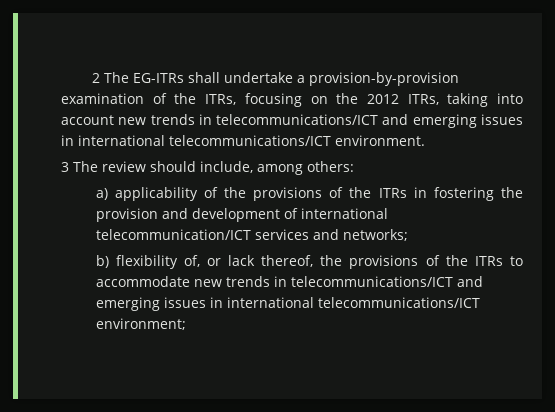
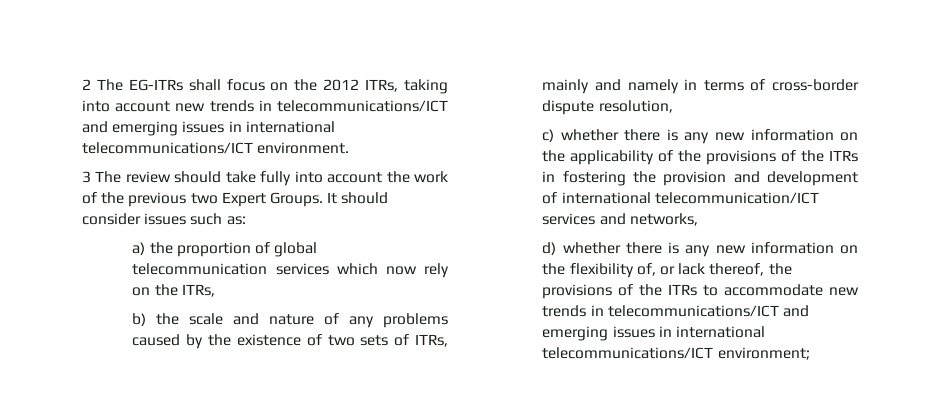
[223,72,459,86] [61,93,302,107] undertake a provision-by-provision examination of the ITRs, focusing -> [226,79,265,91] focus
[200,161,354,175] [95,188,108,200] include, among others: // a) -> [225,171,449,186] [82,192,389,207] [82,213,246,225] [132,242,318,257] [132,263,449,278] [132,284,215,297] [132,313,448,328] [132,334,448,349] [542,79,859,94] [542,100,673,115] [542,129,858,144] [542,150,566,162] take fully into account the work of the previous two Expert Groups. It should consider issues such as: // a) the proportion of global telecommunication services which now rely on the ITRs, // b) the scale and nature of any problems caused by the existence of two sets of ITRs, mainly and namely in terms of cross-border dispute resolution, // c) whether there is any new information on the
[342,229,408,241] [95,255,109,268] networks; // b) -> [629,213,698,226] [542,242,858,257] [542,263,566,275] networks, // d) whether there is any new information on the

